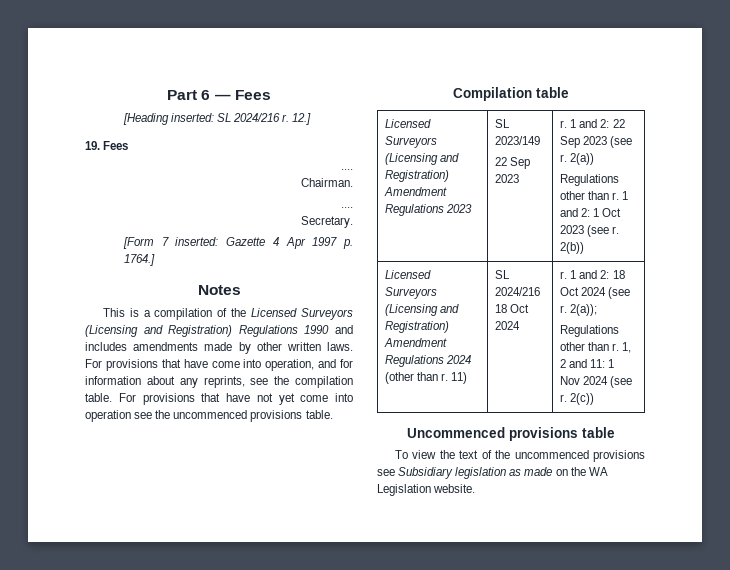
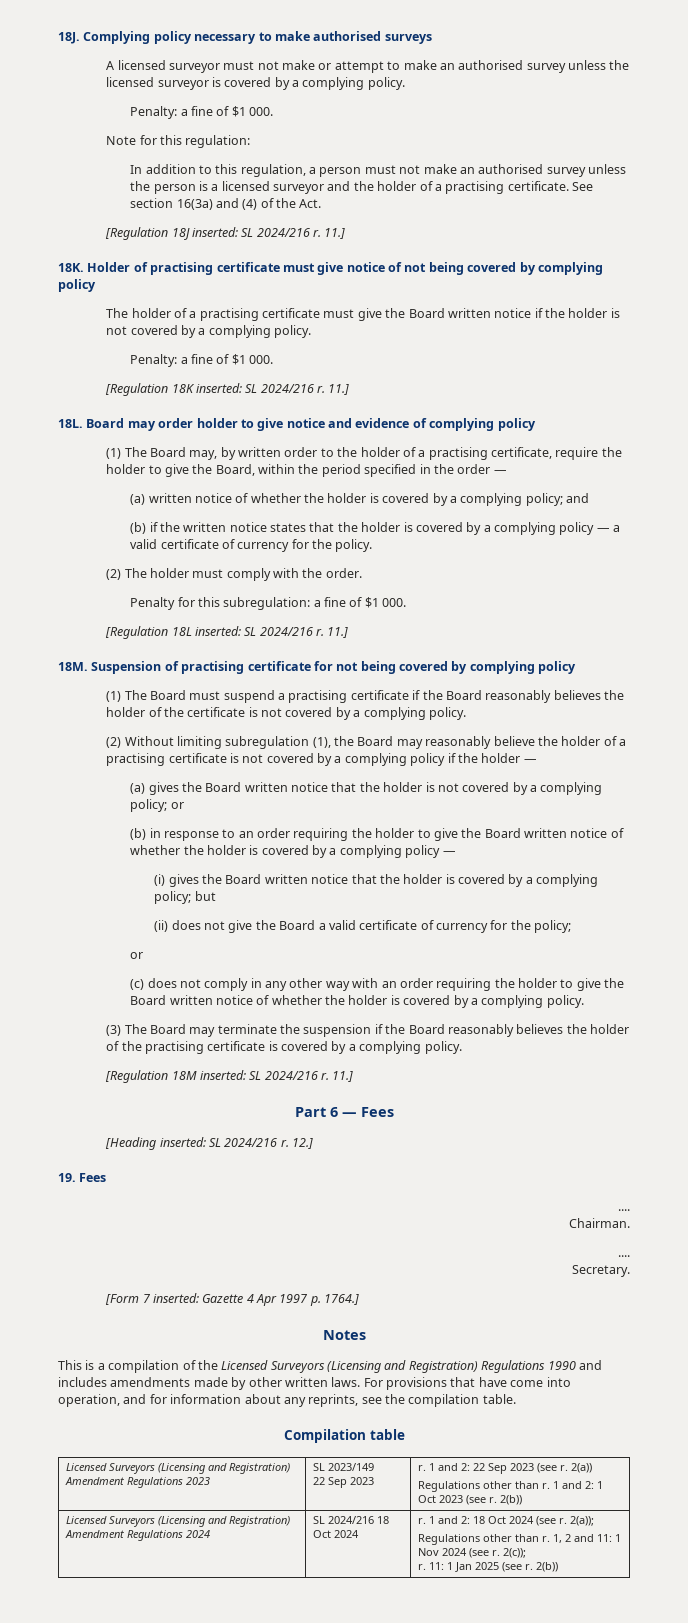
(167, 95) none -> [58,31,432,44] [106,60,630,73] [106,77,405,90] [130,106,274,119] [106,135,251,148] [130,164,627,177] [130,181,594,194] [130,198,322,210] [105,227,346,240] [58,262,603,275] [58,279,96,292] [106,308,620,321] [106,325,312,338] [130,354,274,367] [105,383,350,396] [58,418,536,431] [106,447,622,460] [106,464,507,477] [130,493,590,506] [130,522,621,535] [130,539,373,552] [106,568,362,581] [130,597,407,610] [105,626,349,639] [58,661,577,674] [106,690,625,703] [106,707,466,720] [106,736,627,749] [106,753,537,766] [130,782,603,795] [130,799,184,812] [130,828,624,841] [130,845,456,858] [154,874,599,887] [154,891,216,904] [154,920,572,933] [130,952,144,959] [130,978,625,991] [130,995,584,1008] [106,1024,630,1037] [106,1041,462,1054] [105,1070,354,1083] 18J. Complying policy necessary to make authorised surveys // A licensed surveyor must not make or attempt to make an authorised survey unless the licensed surveyor is covered by a complying policy. // Penalty: a fine of $1 000. // Note for this regulation: // In addition to this regulation, a person must not make an authorised survey unless the person is a licensed surveyor and the holder of a practising certificate. See section 16(3a) and (4) of the Act. // [Regulation 18J inserted: SL 2024/216 r. 11.] // 18K. Holder of practising certificate must give notice of not being covered by complying policy // The holder of a practising certificate must give the Board written notice if the holder is not covered by a complying policy. // Penalty: a fine of $1 000. // [Regulation 18K inserted: SL 2024/216 r. 11.] // 18L. Board may order holder to give notice and evidence of complying policy // (1) The Board may, by written order to the holder of a practising certificate, require the holder to give the Board, within the period specified in the order — // (a) written notice of whether the holder is covered by a complying policy; and // (b) if the written notice states that the holder is covered by a complying policy — a valid certificate of currency for the policy. // (2) The holder must comply with the order. // Penalty for this subregulation: a fine of $1 000. // [Regulation 18L inserted: SL 2024/216 r. 11.] // 18M. Suspension of practising certificate for not being covered by complying policy // (1) The Board must suspend a practising certificate if the Board reasonably believes the holder of the certificate is not covered by a complying policy. // (2) Without limiting subregulation (1), the Board may reasonably believe the holder of a practising certificate is not covered by a complying policy if the holder — // (a) gives the Board written notice that the holder is not covered by a complying policy; or // (b) in response to an order requiring the holder to give the Board written notice of whether the holder is covered by a complying policy — // (i) gives the Board written notice that the holder is covered by a complying policy; but // (ii) does not give the Board a valid certificate of currency for the policy; // or // (c) does not comply in any other way with an order requiring the holder to give the Board written notice of whether the holder is covered by a complying policy. // (3) The Board may terminate the suspension if the Board reasonably believes the holder of the practising certificate is covered by a complying policy. // [Regulation 18M inserted: SL 2024/216 r. 11.] //
[118,393,353,405] [85,410,333,422] For provisions that have not yet come into operation see the uncommenced provisions table. -> (516, 1399) none
[385,372,468,384] (other than r. 11) -> (211, 1534) none
[570,393,595,405] [407,427,615,441] [394,450,645,462] [377,467,608,479] [377,484,476,496] 2(c)) // Uncommenced provisions table // To view the text of the uncommenced provisions see Subsidiary legislation as made on the WA Legislation website. -> [503,1548,527,1558] [418,1562,559,1572] 2(c)); // r. 11: 1 Jan 2025 (see r. 2(b))

